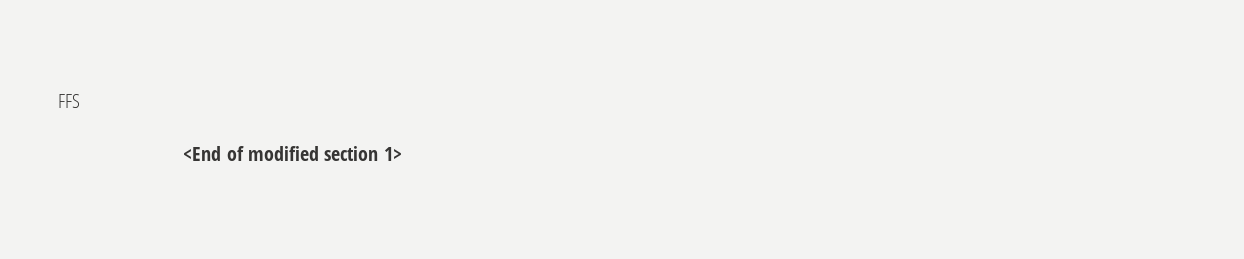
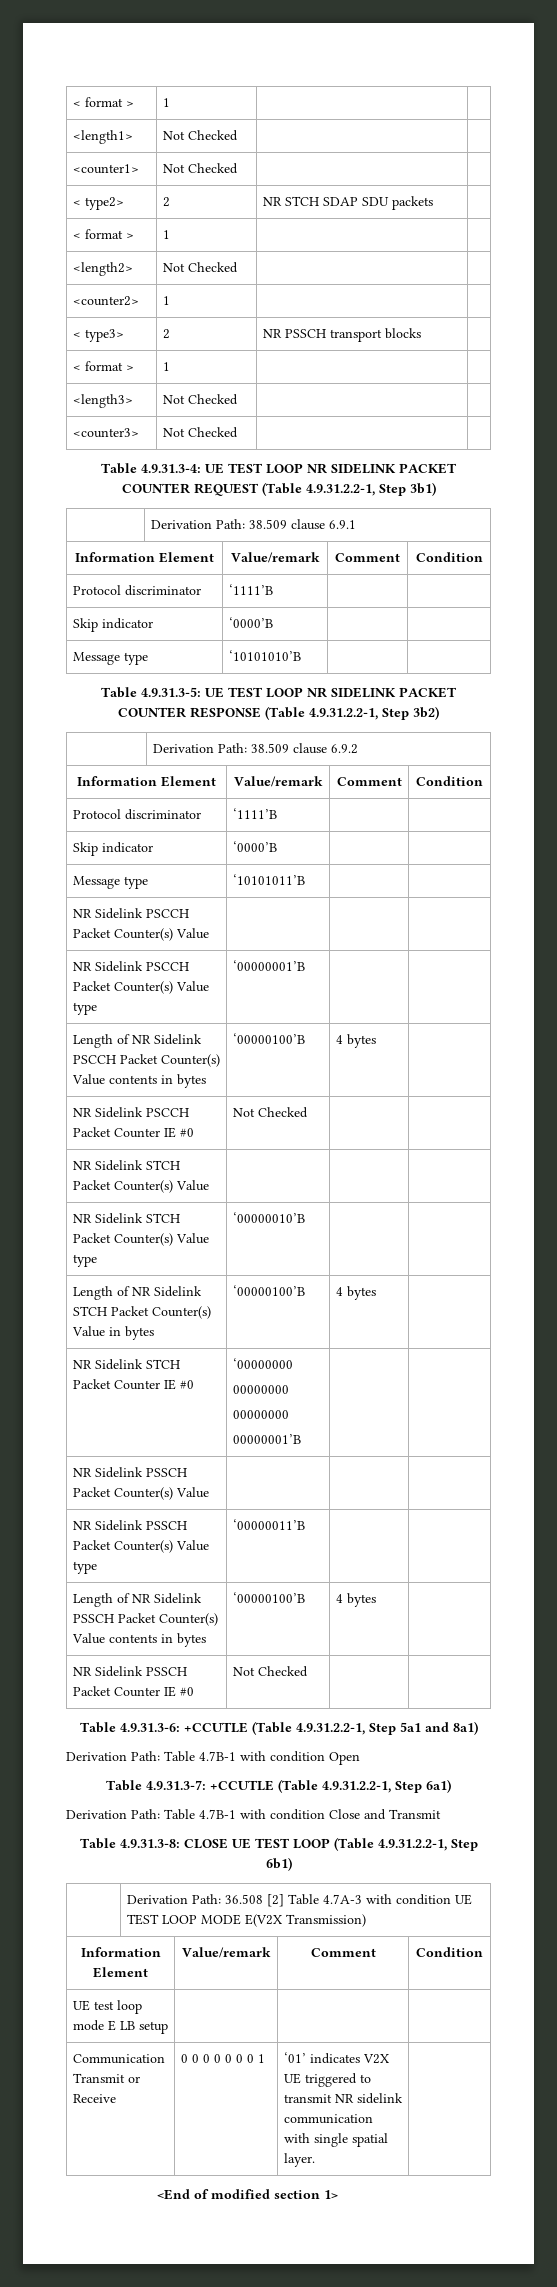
[58,94,80,108] FFS -> [72,97,134,107] [162,98,170,107] [72,130,133,144] [162,130,238,141] [72,164,139,174] [162,163,238,174] [72,197,124,210] [162,197,170,207] [262,196,433,210] [72,229,134,239] [162,230,170,239] [72,262,133,276] [162,262,238,273] [72,296,139,306] [162,296,170,305] [72,329,124,342] [162,329,170,339] [262,328,421,342] [72,361,134,371] [162,362,170,371] [72,394,133,408] [162,394,238,405] [72,428,139,438] [162,427,238,438] [101,463,457,474] [121,482,436,496] [150,519,356,530] [75,552,214,563] [230,552,320,563] [335,553,400,562] [415,552,483,562] [72,585,201,596] [228,584,273,595] [72,618,153,632] [228,617,273,628] [72,652,148,665] [228,650,301,661] [101,687,457,698] [118,706,439,720] [152,743,358,754] [77,776,216,787] [233,776,323,787] [336,777,402,786] [416,776,483,786] [72,809,201,820] [232,808,277,819] [72,842,153,856] [232,841,277,852] [72,876,148,889] [232,874,305,885] [72,908,189,919] [72,928,209,941] [72,961,189,972] [72,981,209,994] [72,1002,97,1015] [232,960,305,971] [72,1034,202,1048] [72,1054,220,1067] [71,1074,206,1088] [232,1033,305,1044] [335,1034,376,1048] [72,1107,189,1118] [72,1127,194,1138] [232,1107,308,1118] [72,1160,180,1171] [72,1180,209,1193] [72,1213,180,1224] [72,1233,209,1246] [72,1254,97,1267] [232,1212,305,1223] [72,1286,202,1300] [72,1306,211,1319] [71,1326,154,1340] [232,1285,305,1296] [335,1286,376,1300] [72,1359,180,1370] [72,1379,194,1390] [232,1358,293,1369] [232,1385,289,1394] [232,1410,289,1419] [232,1434,301,1444] [72,1467,187,1478] [72,1487,209,1500] [72,1520,187,1531] [72,1540,209,1553] [72,1561,97,1574] [232,1519,305,1530] [72,1593,202,1607] [72,1613,218,1626] [71,1633,206,1647] [232,1592,305,1603] [335,1593,376,1607] [72,1666,187,1677] [72,1686,194,1697] [232,1666,308,1677] [79,1721,478,1735] [66,1751,360,1765] [106,1779,451,1793] [66,1809,441,1820] [79,1837,478,1851] [265,1857,292,1871] [126,1894,472,1907] [126,1914,366,1927] [80,1947,161,1957] [93,1967,148,1978] [181,1947,271,1958] [310,1948,376,1957] [416,1947,483,1957] [72,2000,142,2014] [72,2020,168,2034] [72,2054,165,2064] [72,2073,140,2083] [72,2094,116,2103] [180,2054,265,2063] [283,2052,390,2064] [283,2073,371,2087] [283,2093,403,2104] [283,2114,373,2124] [283,2133,388,2147] [283,2153,315,2167] < format > | 1 | | // <length1> | Not Checked | | // <counter1> | Not Checked | | // < type2> | 2 | NR STCH SDAP SDU packets | // < format > | 1 | | // <length2> | Not Checked | | // <counter2> | 1 | | // < type3> | 2 | NR PSSCH transport blocks | // < format > | 1 | | // <length3> | Not Checked | | // <counter3> | Not Checked | | // Table 4.9.31.3-4: UE TEST LOOP NR SIDELINK PACKET COUNTER REQUEST (Table 4.9.31.2.2-1, Step 3b1) // | Derivation Path: 38.509 clause 6.9.1 // Information Element | Value/remark | Comment | Condition // Protocol discriminator | ‘1111’B | | // Skip indicator | ‘0000’B | | // Message type | ‘10101010’B | | // Table 4.9.31.3-5: UE TEST LOOP NR SIDELINK PACKET COUNTER RESPONSE (Table 4.9.31.2.2-1, Step 3b2) // | Derivation Path: 38.509 clause 6.9.2 // Information Element | Value/remark | Comment | Condition // Protocol discriminator | ‘1111’B | | // Skip indicator | ‘0000’B | | // Message type | ‘10101011’B | | // NR Sidelink PSCCH Packet Counter(s) Value | | | // NR Sidelink PSCCH Packet Counter(s) Value type | ‘00000001’B | | // Length of NR Sidelink PSCCH Packet Counter(s) Value contents in bytes | ‘00000100’B | 4 bytes | // NR Sidelink PSCCH Packet Counter IE #0 | Not Checked | | // NR Sidelink STCH Packet Counter(s) Value | | | // NR Sidelink STCH Packet Counter(s) Value type | ‘00000010’B | | // Length of NR Sidelink STCH Packet Counter(s) Value in bytes | ‘00000100’B | 4 bytes | // NR Sidelink STCH Packet Counter IE #0 | ‘00000000 // 00000000 // 00000000 // 00000001’B | | // NR Sidelink PSSCH Packet Counter(s) Value | | | // NR Sidelink PSSCH Packet Counter(s) Value type | ‘00000011’B | | // Length of NR Sidelink PSSCH Packet Counter(s) Value contents in bytes | ‘00000100’B | 4 bytes | // NR Sidelink PSSCH Packet Counter IE #0 | Not Checked | | // Table 4.9.31.3-6: +CCUTLE (Table 4.9.31.2.2-1, Step 5a1 and 8a1) // Derivation Path: Table 4.7B-1 with condition Open // Table 4.9.31.3-7: +CCUTLE (Table 4.9.31.2.2-1, Step 6a1) // Derivation Path: Table 4.7B-1 with condition Close and Transmit // Table 4.9.31.3-8: CLOSE UE TEST LOOP (Table 4.9.31.2.2-1, Step 6b1) // | Derivation Path: 36.508 [2] Table 4.7A-3 with condition UE TEST LOOP MODE E(V2X Transmission) // Information Element | Value/remark | Comment | Condition // UE test loop mode E LB setup | | | // Communication Transmit or Receive | 0 0 0 0 0 0 0 1 | ‘01’ indicates V2X UE triggered to transmit NR sidelink communication with single spatial layer. |

